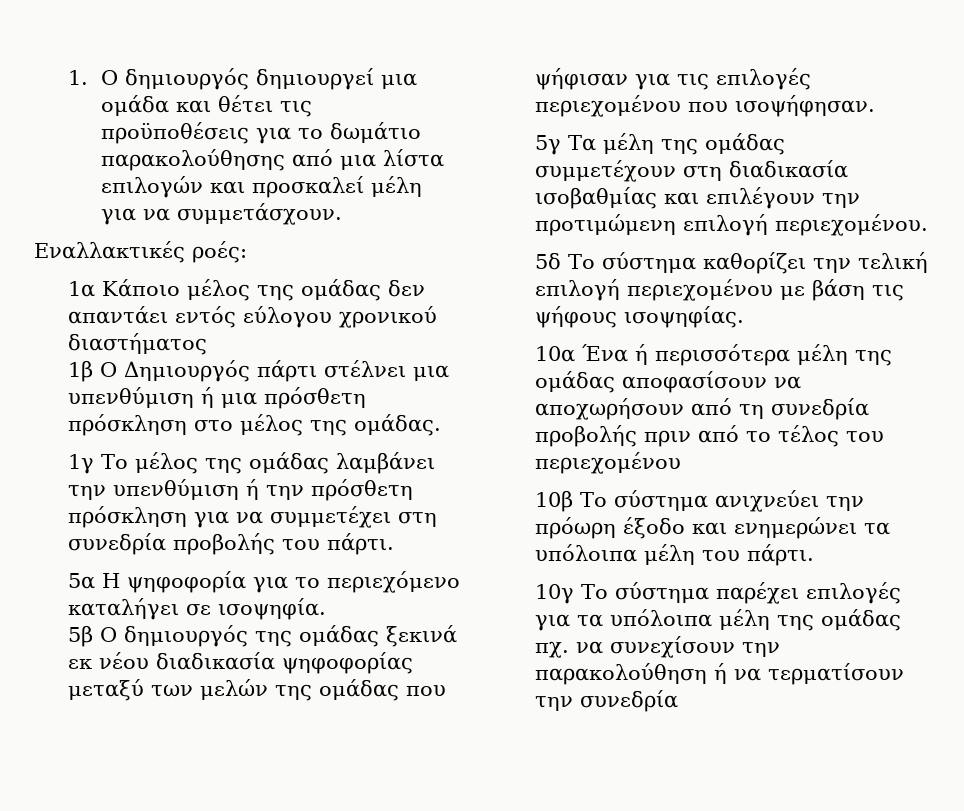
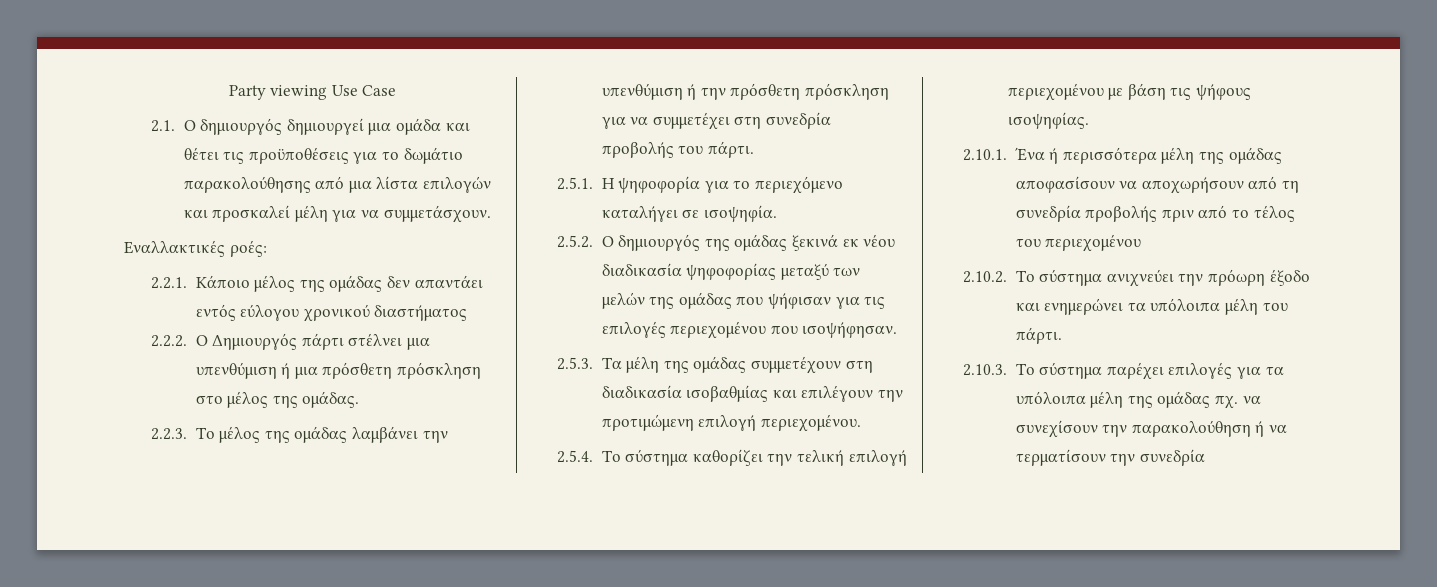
[67,70,88,85] 1. -> [228,85,397,100] [151,120,176,132] Party viewing Use Case // 2.1.
[67,281,95,297] 1α -> [151,277,188,289] 2.2.1.
[67,360,93,382] 1β -> [151,335,188,347] 2.2.2.
[67,454,94,474] 1γ -> [151,428,188,440] 2.2.3.
[67,573,95,589] 5α -> [557,177,594,190] 2.5.1.
[67,625,93,647] 5β -> [557,235,594,248] 2.5.2.
[534,135,561,155] 5γ -> [557,357,594,370] 2.5.3.
[534,252,561,270] 5δ -> [557,450,594,463] 2.5.4.
[534,346,575,362] 10α -> [963,149,1008,161] 2.10.1.
[534,490,573,512] 10β -> [963,271,1008,283] 2.10.2.
[534,584,574,604] 10γ -> [963,364,1008,376] 2.10.3.

